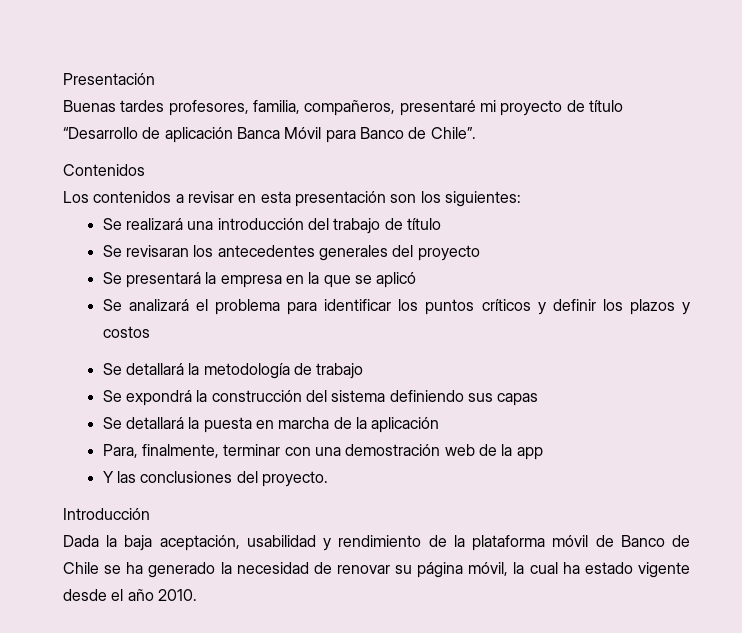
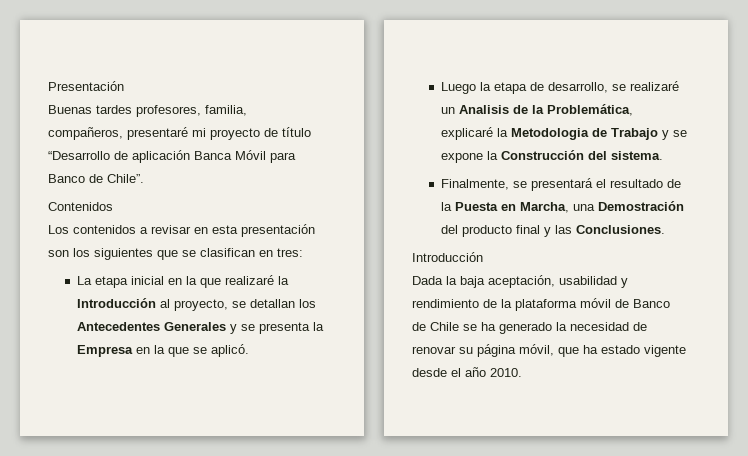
[444,191,521,207] [102,218,441,234] [102,245,480,261] [102,272,417,288] [102,299,690,315] [102,326,150,338] [102,363,364,379] [102,390,539,406] [102,417,440,433] [102,444,543,460] [102,471,328,487] siguientes: // Se realizará una introducción del trabajo de título // Se revisaran los antecedentes generales del proyecto // Se presentará la empresa en la que se aplicó // Se analizará el problema para identificar los puntos críticos y definir los plazos y costos // Se detallará la metodología de trabajo // Se expondrá la construcción del sistema definiendo sus capas // Se detallará la puesta en marcha de la aplicación // Para, finalmente, terminar con una demostración web de la app // Y las conclusiones del proyecto. -> [94,248,303,260] [76,275,289,288] [76,298,316,311] [76,322,324,334] [76,344,249,357] [440,81,679,94] [440,104,633,116] [440,127,687,140] [440,150,663,163] [440,178,681,191] [440,201,684,213] [440,225,665,237] siguientes que se clasifican en tres: // La etapa inicial en la que realizaré la Introducción al proyecto, se detallan los Antecedentes Generales y se presenta la Empresa en la que se aplicó. // Luego la etapa de desarrollo, se realizaré un Analisis de la Problemática, explicaré la Metodologia de Trabajo y se expone la Construcción del sistema. // Finalmente, se presentará el resultado de la Puesta en Marcha, una Demostración del producto final y las Conclusiones.
[513,562,558,574] la cual -> [558,347,579,357] que

